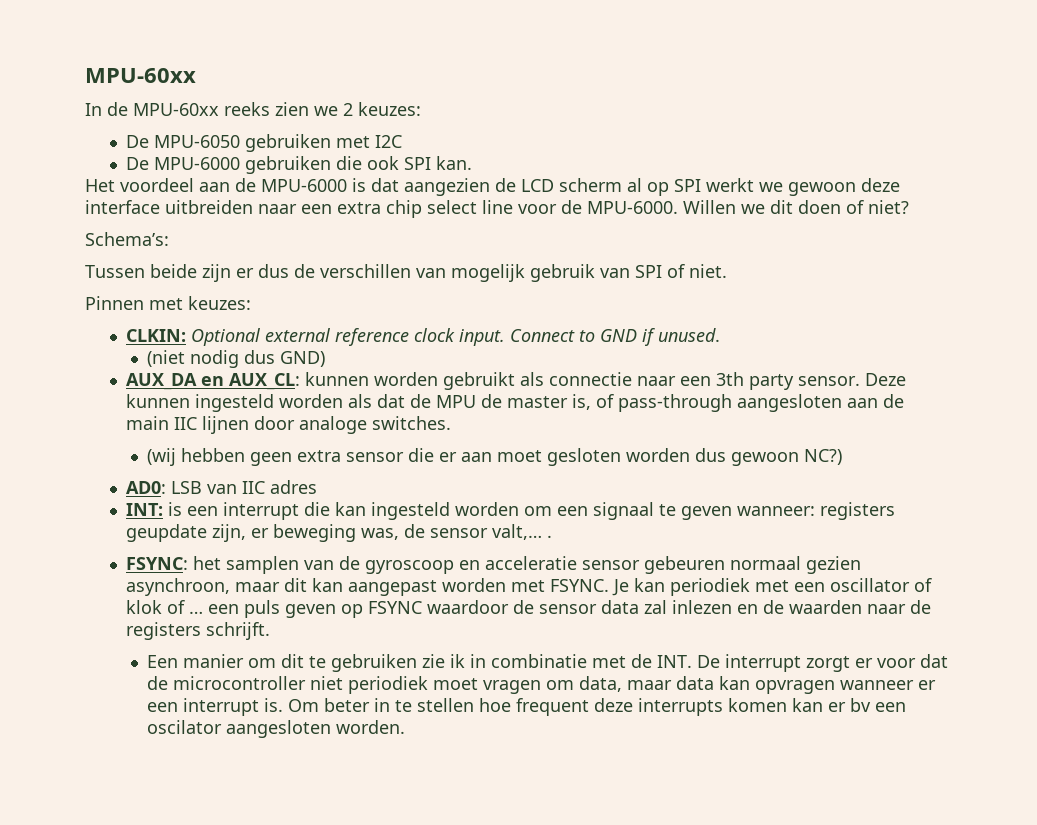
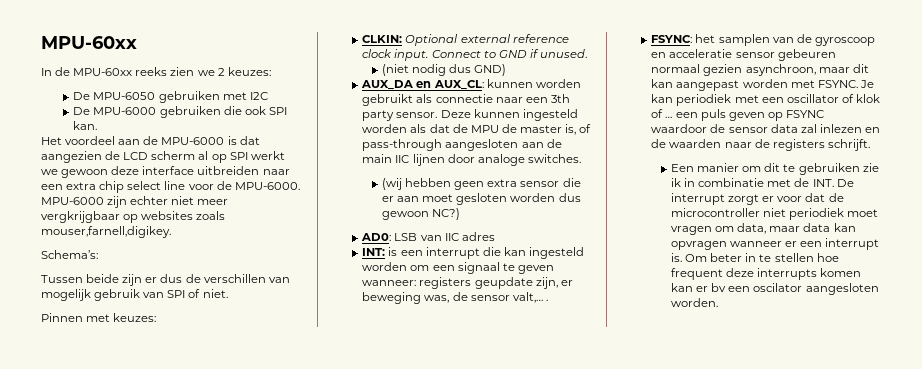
[683,200,909,214] Willen we dit doen of niet? -> [41,196,229,208] [41,211,226,223] [41,226,171,238] MPU-6000 zijn echter niet meer vergkrijgbaar op websites zoals mouser,farnell,digikey.

